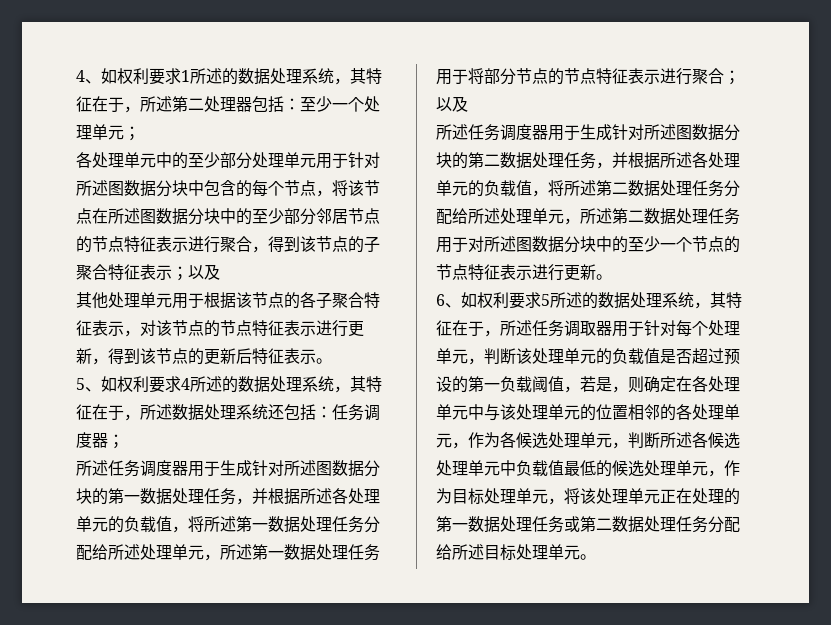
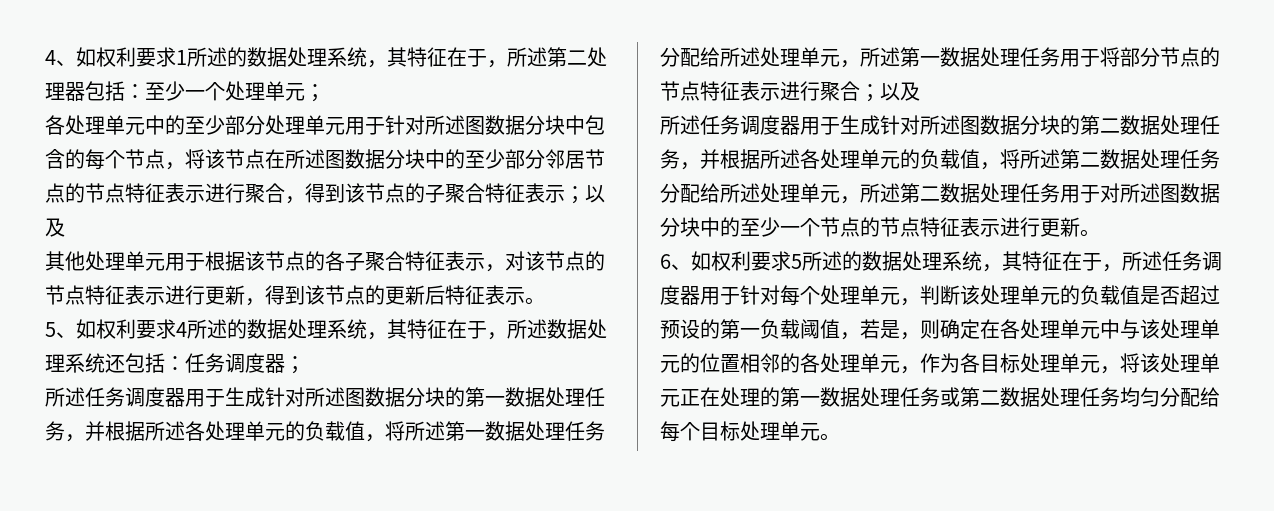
[580,321,596,336] 取 -> [660,285,680,305] 度
[516,432,740,449] [436,460,740,477] [436,488,452,504] 候选处理单元，判断所述各候选处理单元中负载值最低的候选处理单元，作为 -> (980, 363) none
[708,516,740,533] [436,544,484,560] 分配给所述 -> [1120,387,1220,407] [660,421,700,442] 均匀分配给每个

